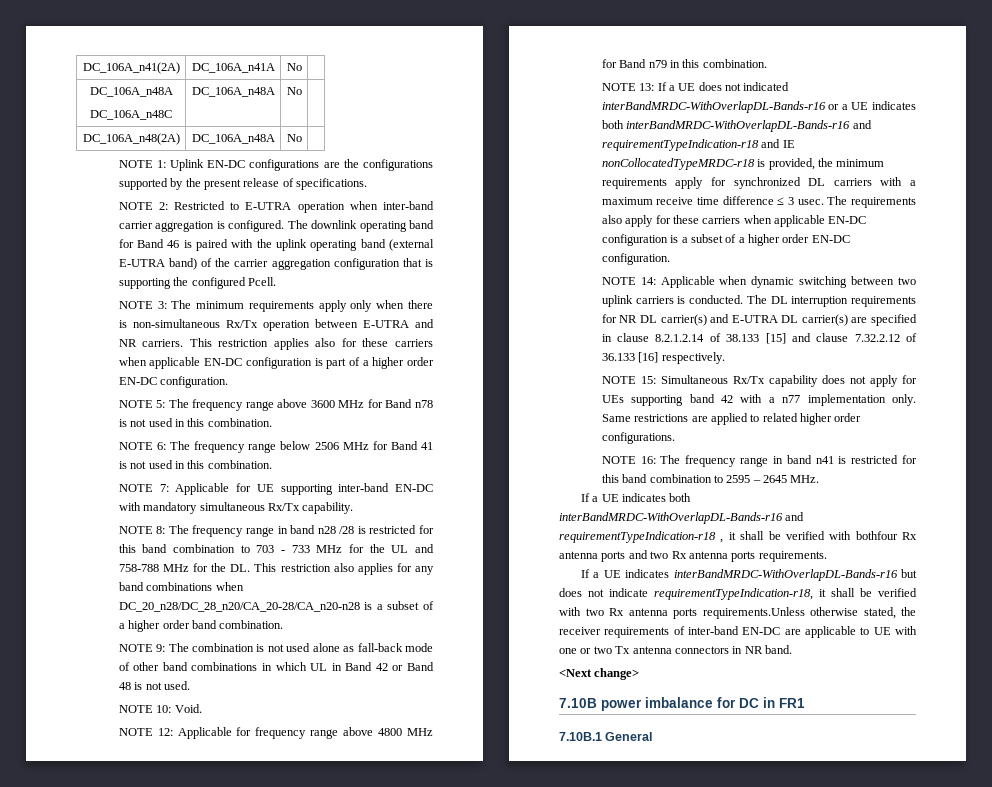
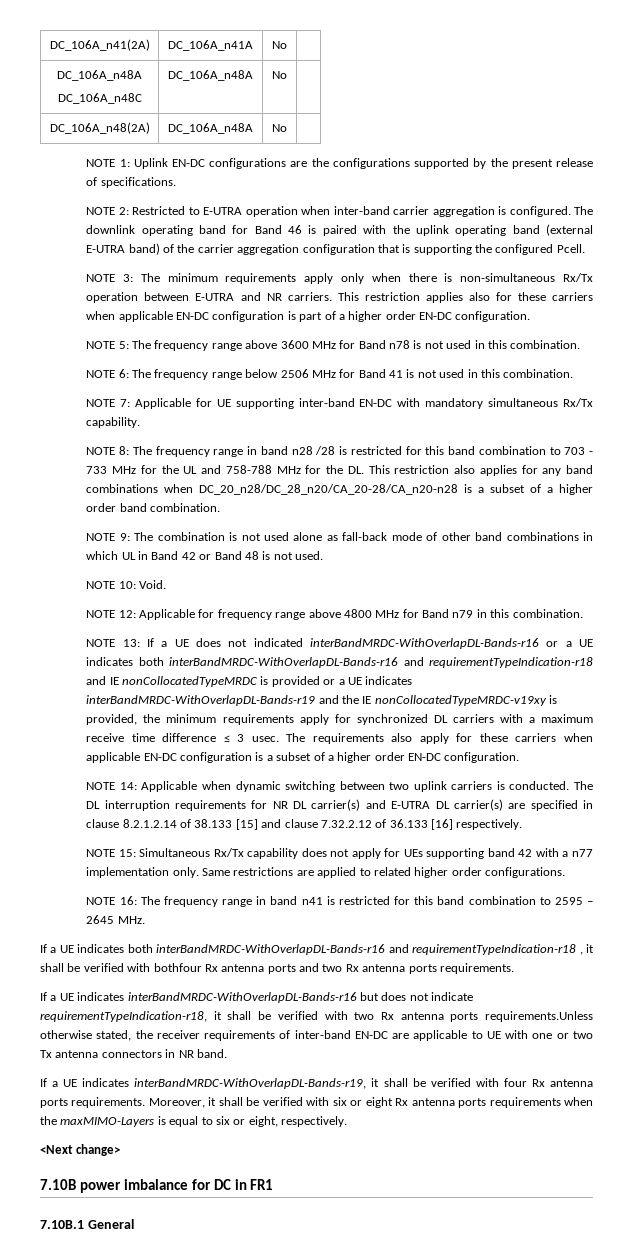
[601,158,755,170] nonCollocatedTypeMRDC-r18 -> [122,676,413,687] [86,695,547,706] nonCollocatedTypeMRDC is provided or a UE indicates interBandMRDC-WithOverlapDL-Bands-r19 and the IE nonCollocatedTypeMRDC-v19xy
(792, 649) none -> [40,1078,593,1089] [40,1097,593,1108] [40,1116,347,1127] // If a UE indicates interBandMRDC-WithOverlapDL-Bands-r19, it shall be verified with four Rx antenna ports requirements. Moreover, it shall be verified with six or eight Rx antenna ports requirements when the maxMIMO-Layers is equal to six or eight, respectively.

